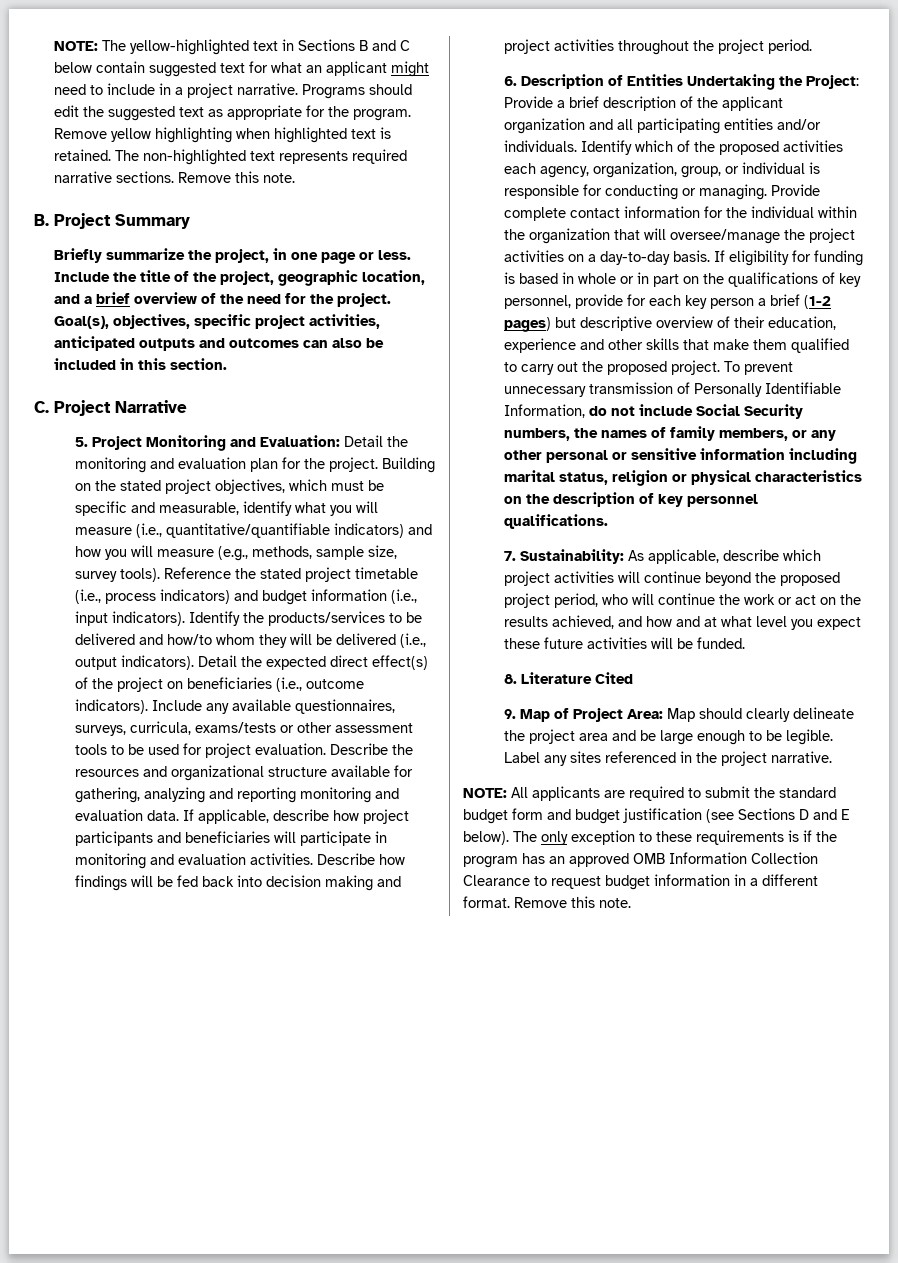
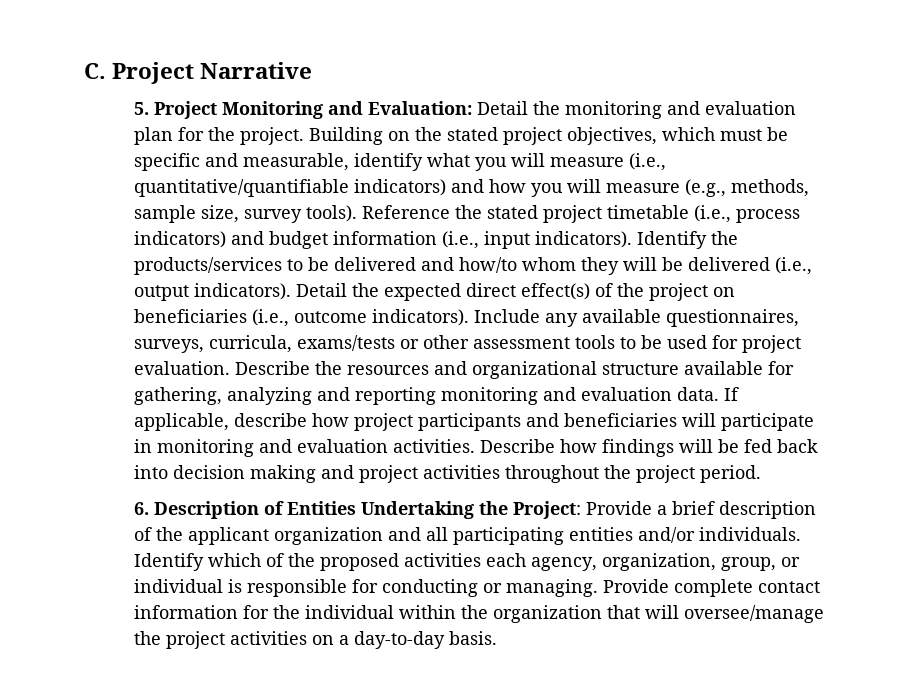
[54,39,411,55] [54,61,430,77] [54,83,413,99] [54,105,412,121] [54,127,392,143] [54,149,408,165] [54,171,296,183] [34,213,190,229] [54,248,412,264] [54,270,426,286] [54,292,392,307] [54,314,381,329] [54,336,385,351] [54,358,228,370] NOTE: The yellow-highlighted text in Sections B and C below contain suggested text for what an applicant might need to include in a project narrative. Programs should edit the suggested text as appropriate for the program. Remove yellow highlighting when highlighted text is retained. The non-highlighted text represents required narrative sections. Remove this note. // B. Project Summary // Briefly summarize the project, in one page or less. Include the title of the project, geographic location, and a brief overview of the need for the project. Goal(s), objectives, specific project activities, anticipated outputs and outcomes can also be included in this section. // -> (84, 71) none
[713,250,863,266] [503,272,861,287] [503,294,831,309] [503,316,836,332] [503,338,849,353] [503,360,793,375] [503,382,841,397] [503,404,803,419] [503,426,836,441] [503,448,857,464] [503,470,862,486] [503,492,758,507] [503,514,608,529] [503,549,821,564] [503,571,840,586] [503,593,861,608] [503,615,861,630] [503,637,745,649] [503,672,633,684] [503,707,854,722] [503,729,833,745] [503,751,832,766] [463,786,836,801] [463,808,850,824] [463,830,837,845] [463,852,818,868] [463,874,818,890] [463,896,631,908] If eligibility for funding is based in whole or in part on the qualifications of key personnel, provide for each key person a brief (1-2 pages) but descriptive overview of their education, experience and other skills that make them qualified to carry out the proposed project. To prevent unnecessary transmission of Personally Identifiable Information, do not include Social Security numbers, the names of family members, or any other personal or sensitive information including marital status, religion or physical characteristics on the description of key personnel qualifications. // 7. Sustainability: As applicable, describe which project activities will continue beyond the proposed project period, who will continue the work or act on the results achieved, and how and at what level you expect these future activities will be funded. // 8. Literature Cited // 9. Map of Project Area: Map should clearly delineate the project area and be large enough to be legible. Label any sites referenced in the project narrative. // NOTE: All applicants are required to submit the standard budget form and budget justification (see Sections D and E below). The only exception to these requirements is if the program has an approved OMB Information Collection Clearance to request budget information in a different format. Remove this note. -> (498, 638) none

